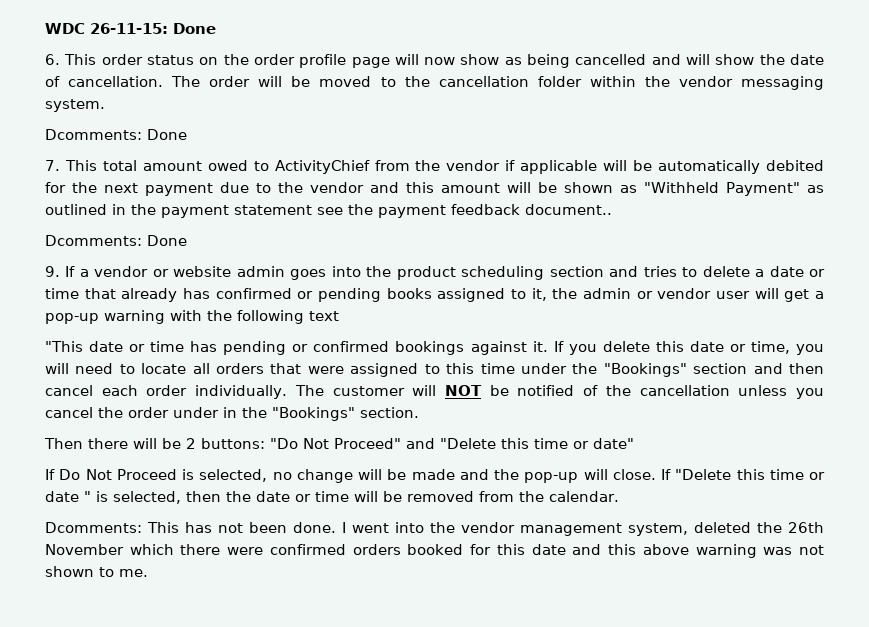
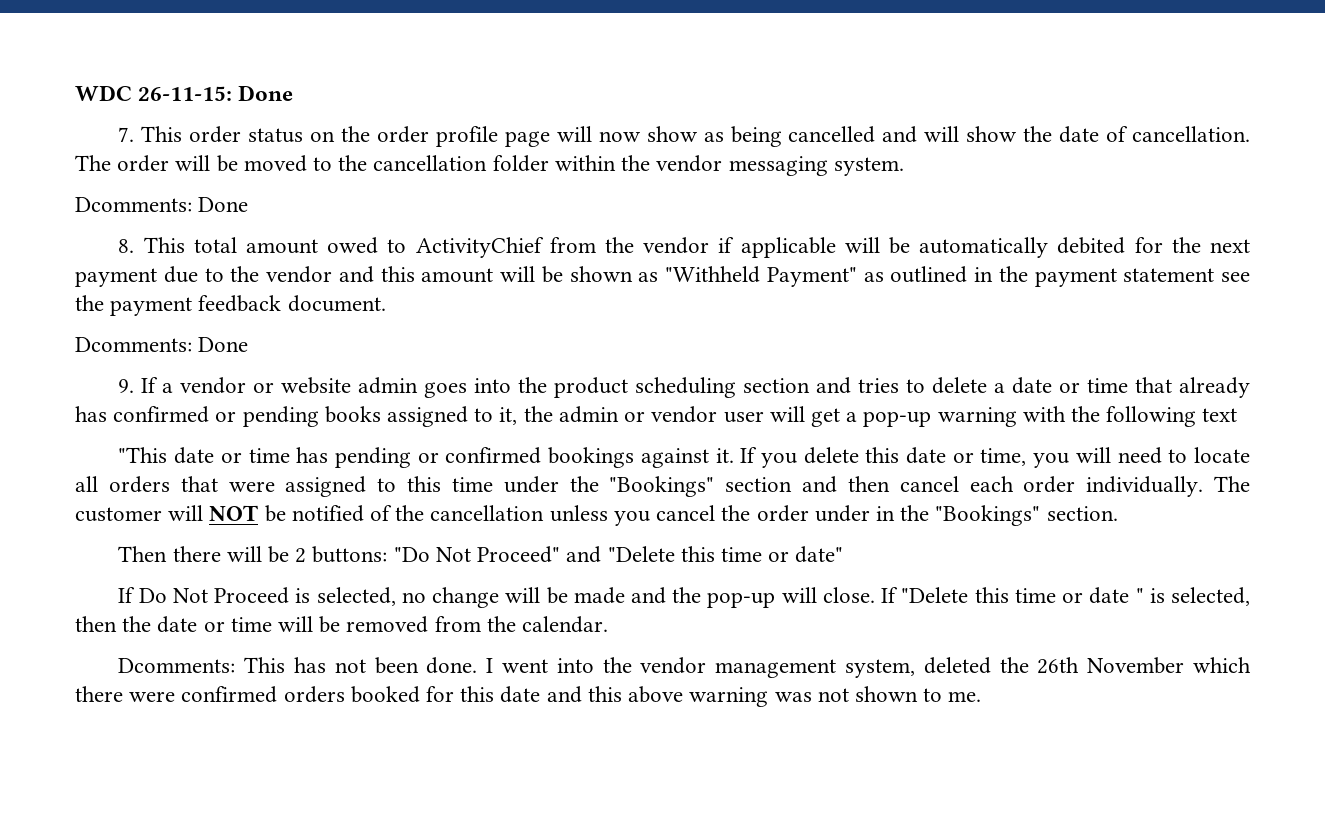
[45,54,60,65] 6. -> [118,127,135,142] 7.
[45,160,60,171] 7. -> [118,239,135,253] 8.
[525,204,612,215] document.. -> [287,295,386,312] document.

